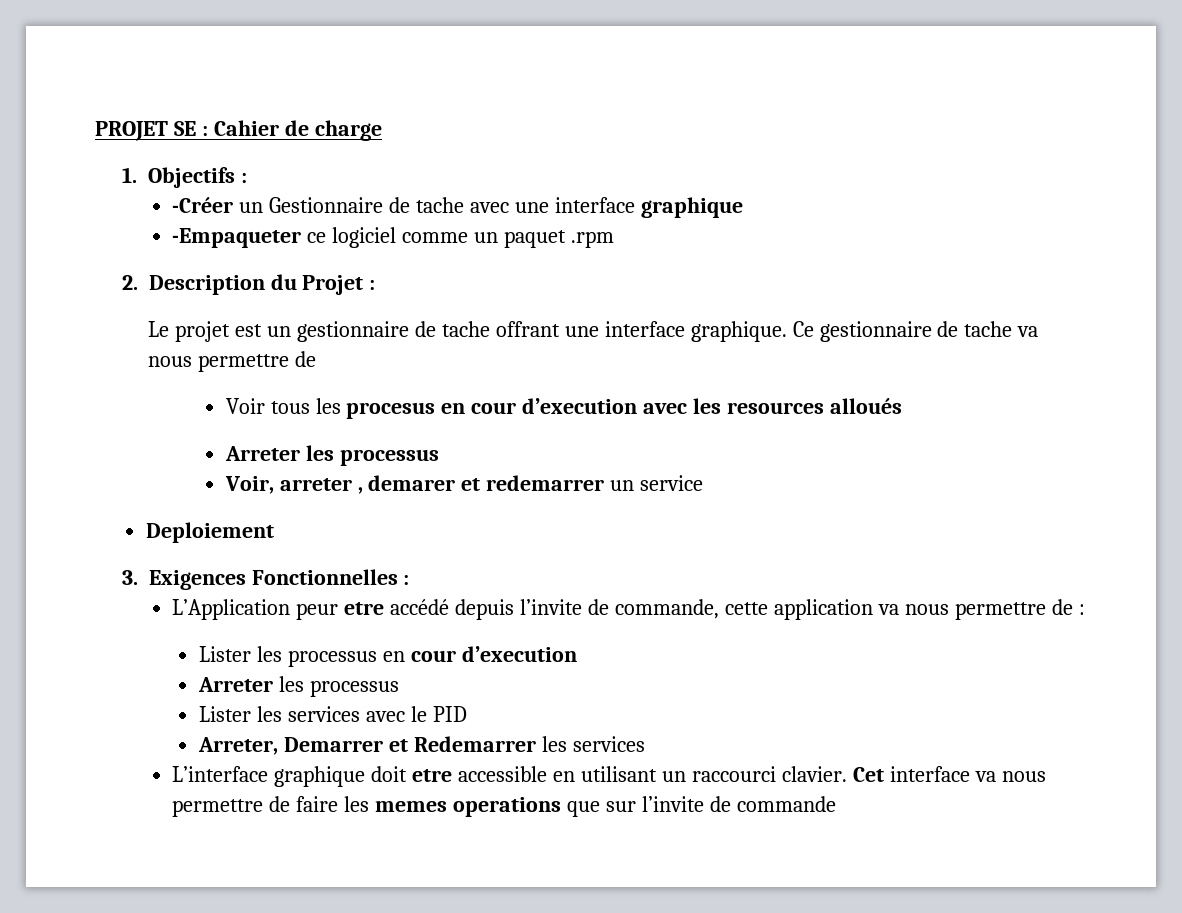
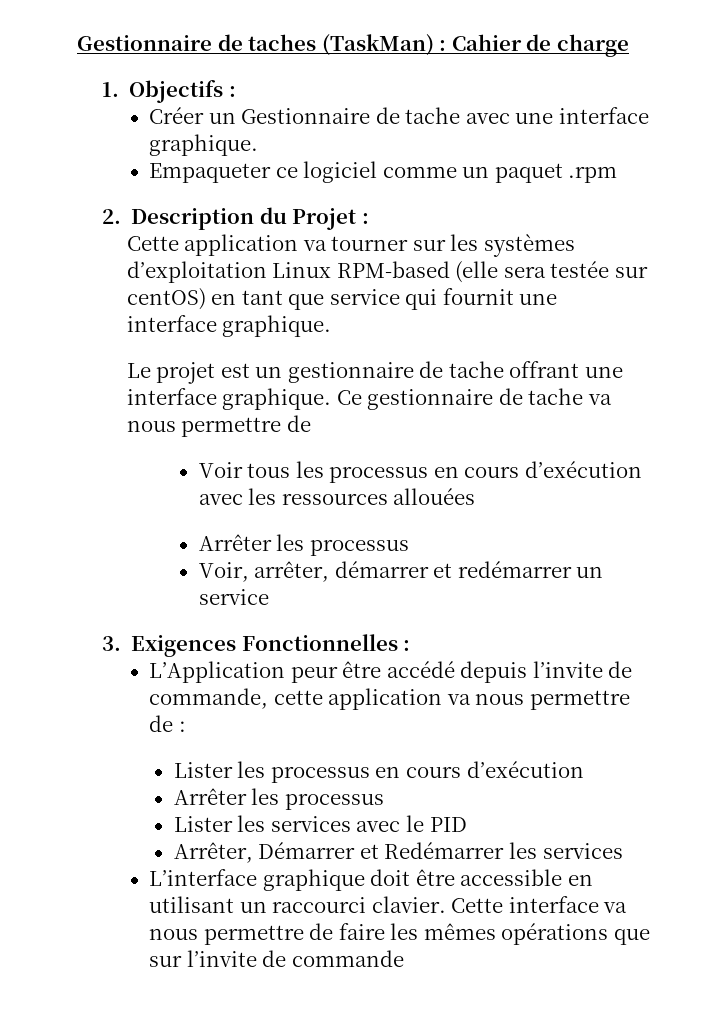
[95,121,196,141] PROJET SE -> [77,34,434,56] Gestionnaire de taches (TaskMan)
[172,197,234,213] -Créer -> [149,107,205,124] Créer
[640,197,743,218] [172,228,302,248] graphique // -Empaqueter -> [149,134,259,156] [149,163,272,183] graphique. // Empaqueter
(376, 285) none -> [126,234,575,257] [126,261,648,283] [126,288,558,310] [126,315,332,337] // Cette application va tourner sur les systèmes d’exploitation Linux RPM-based (elle sera testée sur centOS) en tant que service qui fournit une interface graphique.
[346,398,903,419] [224,445,439,466] [224,475,605,494] procesus en cour d’execution avec les resources alloués // Arreter les processus // Voir, arreter , demarer et redemarrer -> [329,461,642,483] [198,488,476,505] [198,534,409,556] [198,561,572,582] processus en cours d’exécution avec les ressources allouées // Arrêter les processus // Voir, arrêter, démarrer et redémarrer
[145,522,274,543] // Deploiement -> (269, 597) none
[344,602,385,615] etre -> [342,661,382,678] être
[410,646,577,662] [198,677,274,692] cour d’execution // Arreter -> [405,761,584,778] [173,788,247,805] cours d’exécution // Arrêter
[198,736,536,755] Arreter, Demarrer et Redemarrer -> [173,842,505,863] Arrêter, Démarrer et Redémarrer
[412,769,453,782] etre -> [415,869,455,886] être
[852,767,884,782] Cet -> [451,898,504,913] Cette
[375,797,562,817] memes operations -> [423,923,609,945] mêmes opérations

